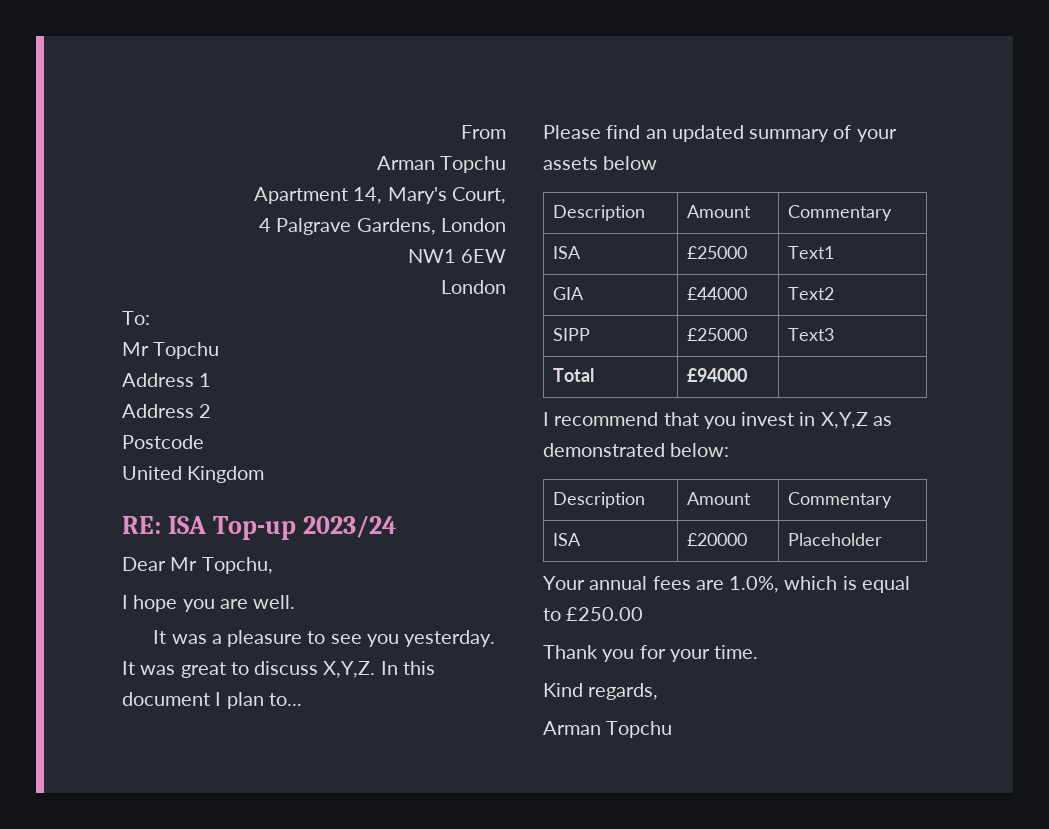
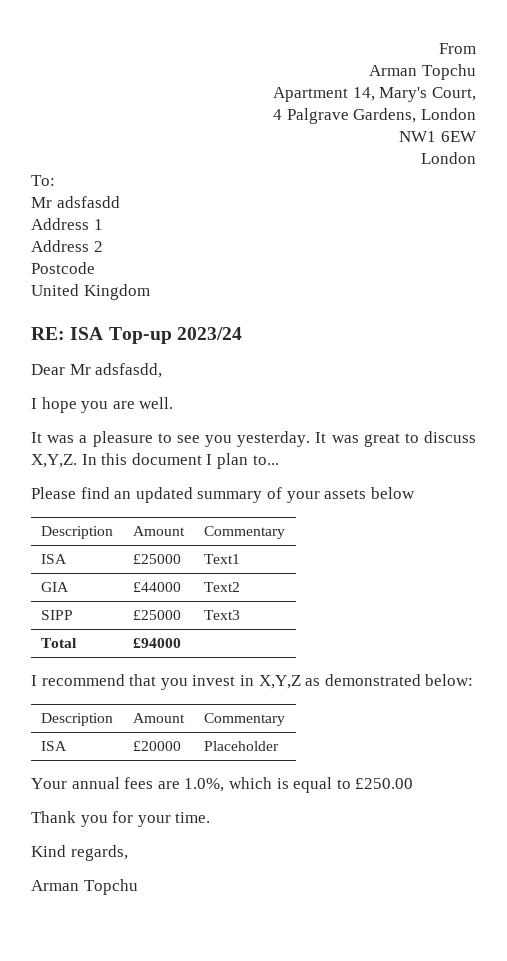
[153,342,220,359] Topchu -> [56,196,120,208] adsfasdd
[201,557,273,574] Topchu, -> [95,363,163,378] adsfasdd,

